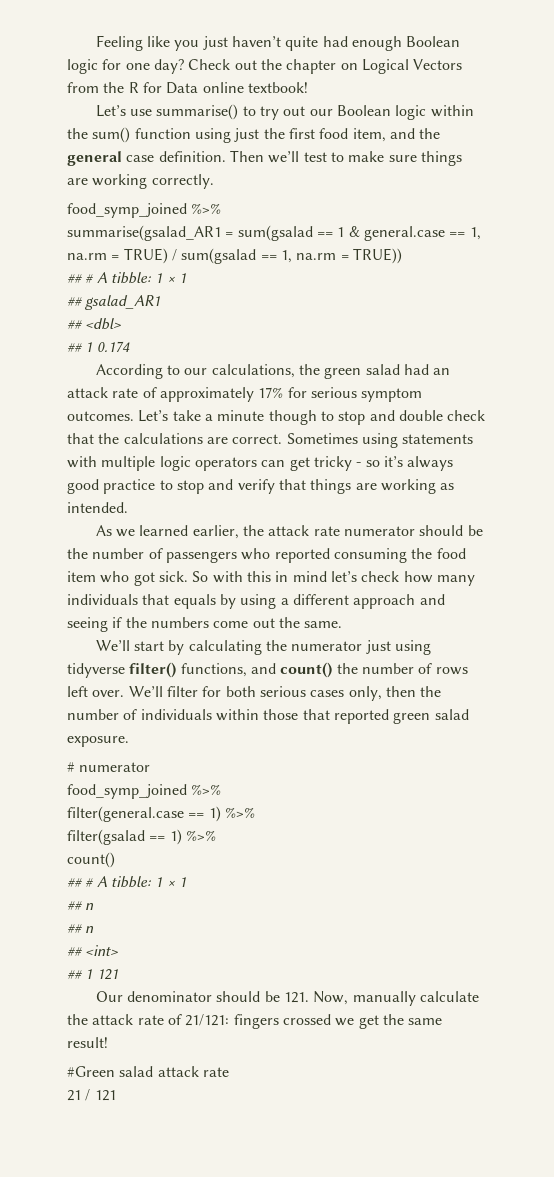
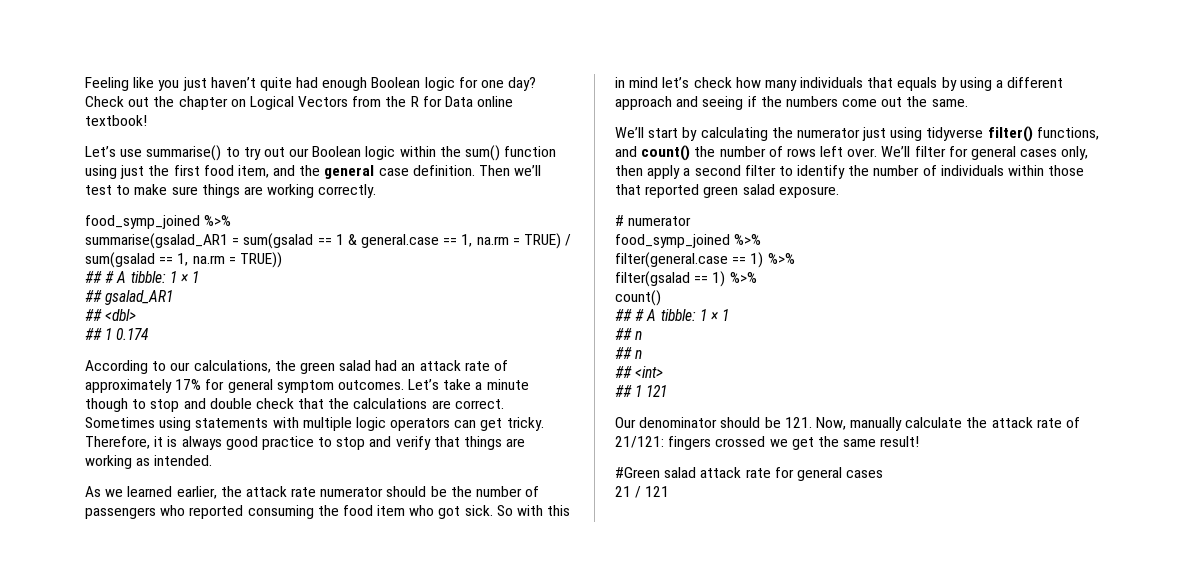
[310,387,357,398] serious -> [227,379,273,393] general
[313,456,403,471] tricky - so it’s -> [506,417,544,431] [85,436,178,449] tricky. Therefore, it is
[225,686,306,697] both serious -> [971,146,1017,160] general
(416, 691) none -> [647,165,846,179] apply a second filter to identify
(229, 1072) none -> [774,467,884,481] for general cases

